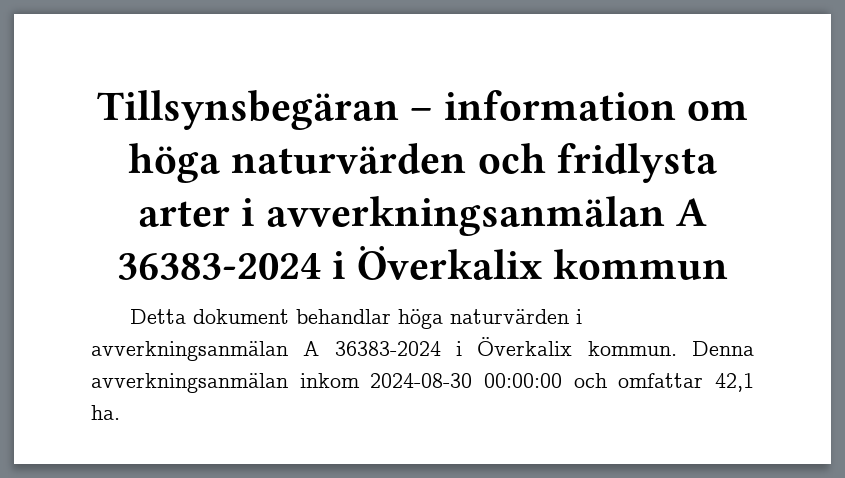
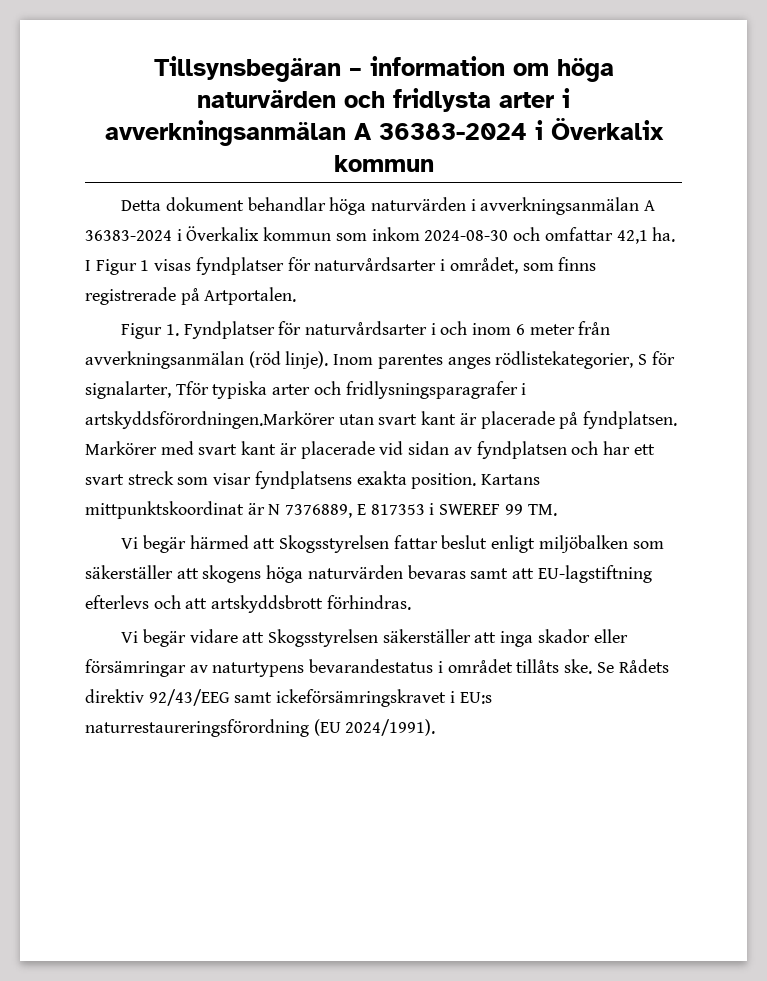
[587,341,754,356] [91,373,288,393] kommun. Denna avverkningsanmälan -> [263,227,367,241] kommun som
[484,373,562,388] 00:00:00 -> (509, 235) none
(120, 412) none -> [85,257,597,275] [85,287,297,305] [121,321,611,339] [85,351,675,369] [85,381,527,399] [85,411,678,429] [85,441,655,459] [85,471,541,489] [85,501,557,519] [121,535,664,553] [85,565,652,583] [85,595,411,613] [121,629,628,647] [85,659,669,677] [85,689,492,707] [85,719,436,737] I Figur 1 visas fyndplatser för naturvårdsarter i området, som finns registrerade på Artportalen. // Figur 1. Fyndplatser för naturvårdsarter i och inom 6 meter från avverkningsanmälan (röd linje). Inom parentes anges rödlistekategorier, S för signalarter, Tför typiska arter och fridlysningsparagrafer i artskyddsförordningen.Markörer utan svart kant är placerade på fyndplatsen. Markörer med svart kant är placerade vid sidan av fyndplatsen och har ett svart streck som visar fyndplatsens exakta position. Kartans mittpunktskoordinat är N 7376889, E 817353 i SWEREF 99 TM. // Vi begär härmed att Skogsstyrelsen fattar beslut enligt miljöbalken som säkerställer att skogens höga naturvärden bevaras samt att EU-lagstiftning efterlevs och att artskyddsbrott förhindras. // Vi begär vidare att Skogsstyrelsen säkerställer att inga skador eller försämringar av naturtypens bevarandestatus i området tillåts ske. Se Rådets direktiv 92/43/EEG samt ickeförsämringskravet i EU:s naturrestaureringsförordning (EU 2024/1991).

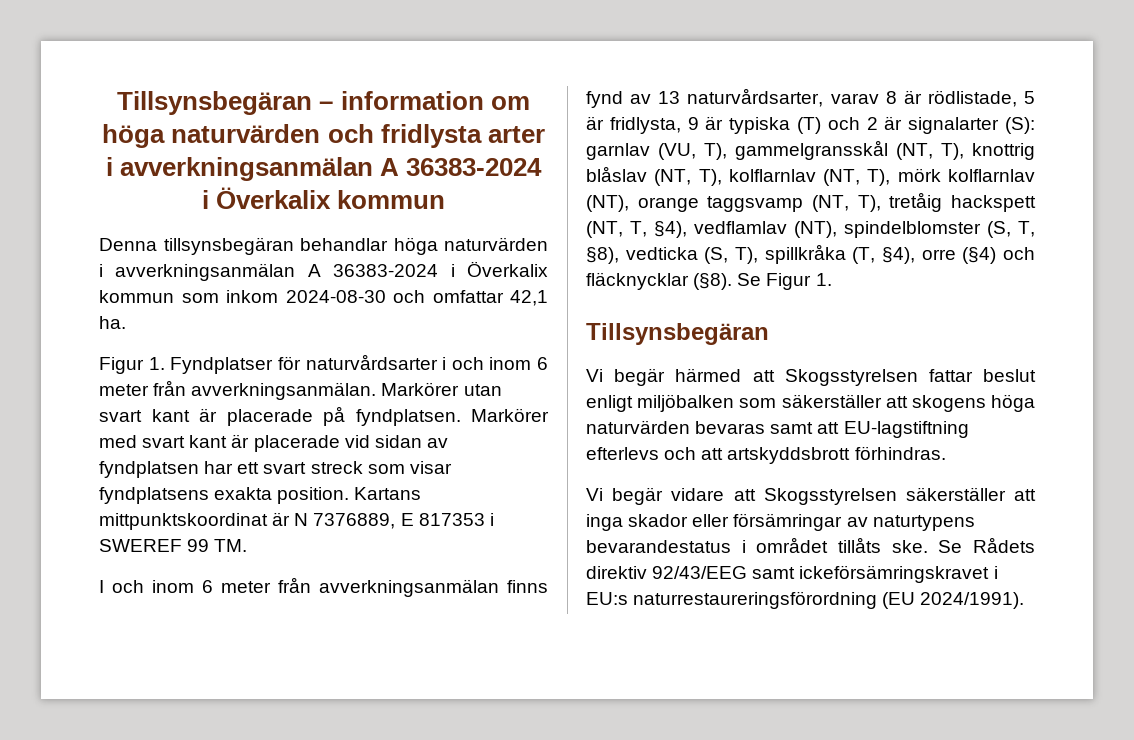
[121,197,244,211] Detta dokument -> [99,237,294,255] Denna tillsynsbegäran
[85,257,597,275] [85,287,297,305] I Figur 1 visas fyndplatser för naturvårdsarter i området, som finns registrerade på Artportalen. -> (126, 322) none
[85,351,675,369] [85,381,527,399] [85,411,335,429] avverkningsanmälan (röd linje). Inom parentes anges rödlistekategorier, S för signalarter, Tför typiska arter och fridlysningsparagrafer i artskyddsförordningen.Markörer -> [191,382,460,400] avverkningsanmälan. Markörer
[571,441,599,455] och -> (199, 469) none
(557, 510) none -> [99,577,548,597] [586,88,1035,108] [586,116,1035,134] [586,140,1035,160] [586,166,1035,186] [586,192,1036,212] [586,221,1035,238] [586,244,1035,264] [586,272,832,290] [586,323,769,345] // I och inom 6 meter från avverkningsanmälan finns fynd av 13 naturvårdsarter, varav 8 är rödlistade, 5 är fridlysta, 9 är typiska (T) och 2 är signalarter (S): garnlav (VU, T), gammelgransskål (NT, T), knottrig blåslav (NT, T), kolflarnlav (NT, T), mörk kolflarnlav (NT), orange taggsvamp (NT, T), tretåig hackspett (NT, T, §4), vedflamlav (NT), spindelblomster (S, T, §8), vedticka (S, T), spillkråka (T, §4), orre (§4) och fläcknycklar (§8). Se Figur 1. // Tillsynsbegäran

